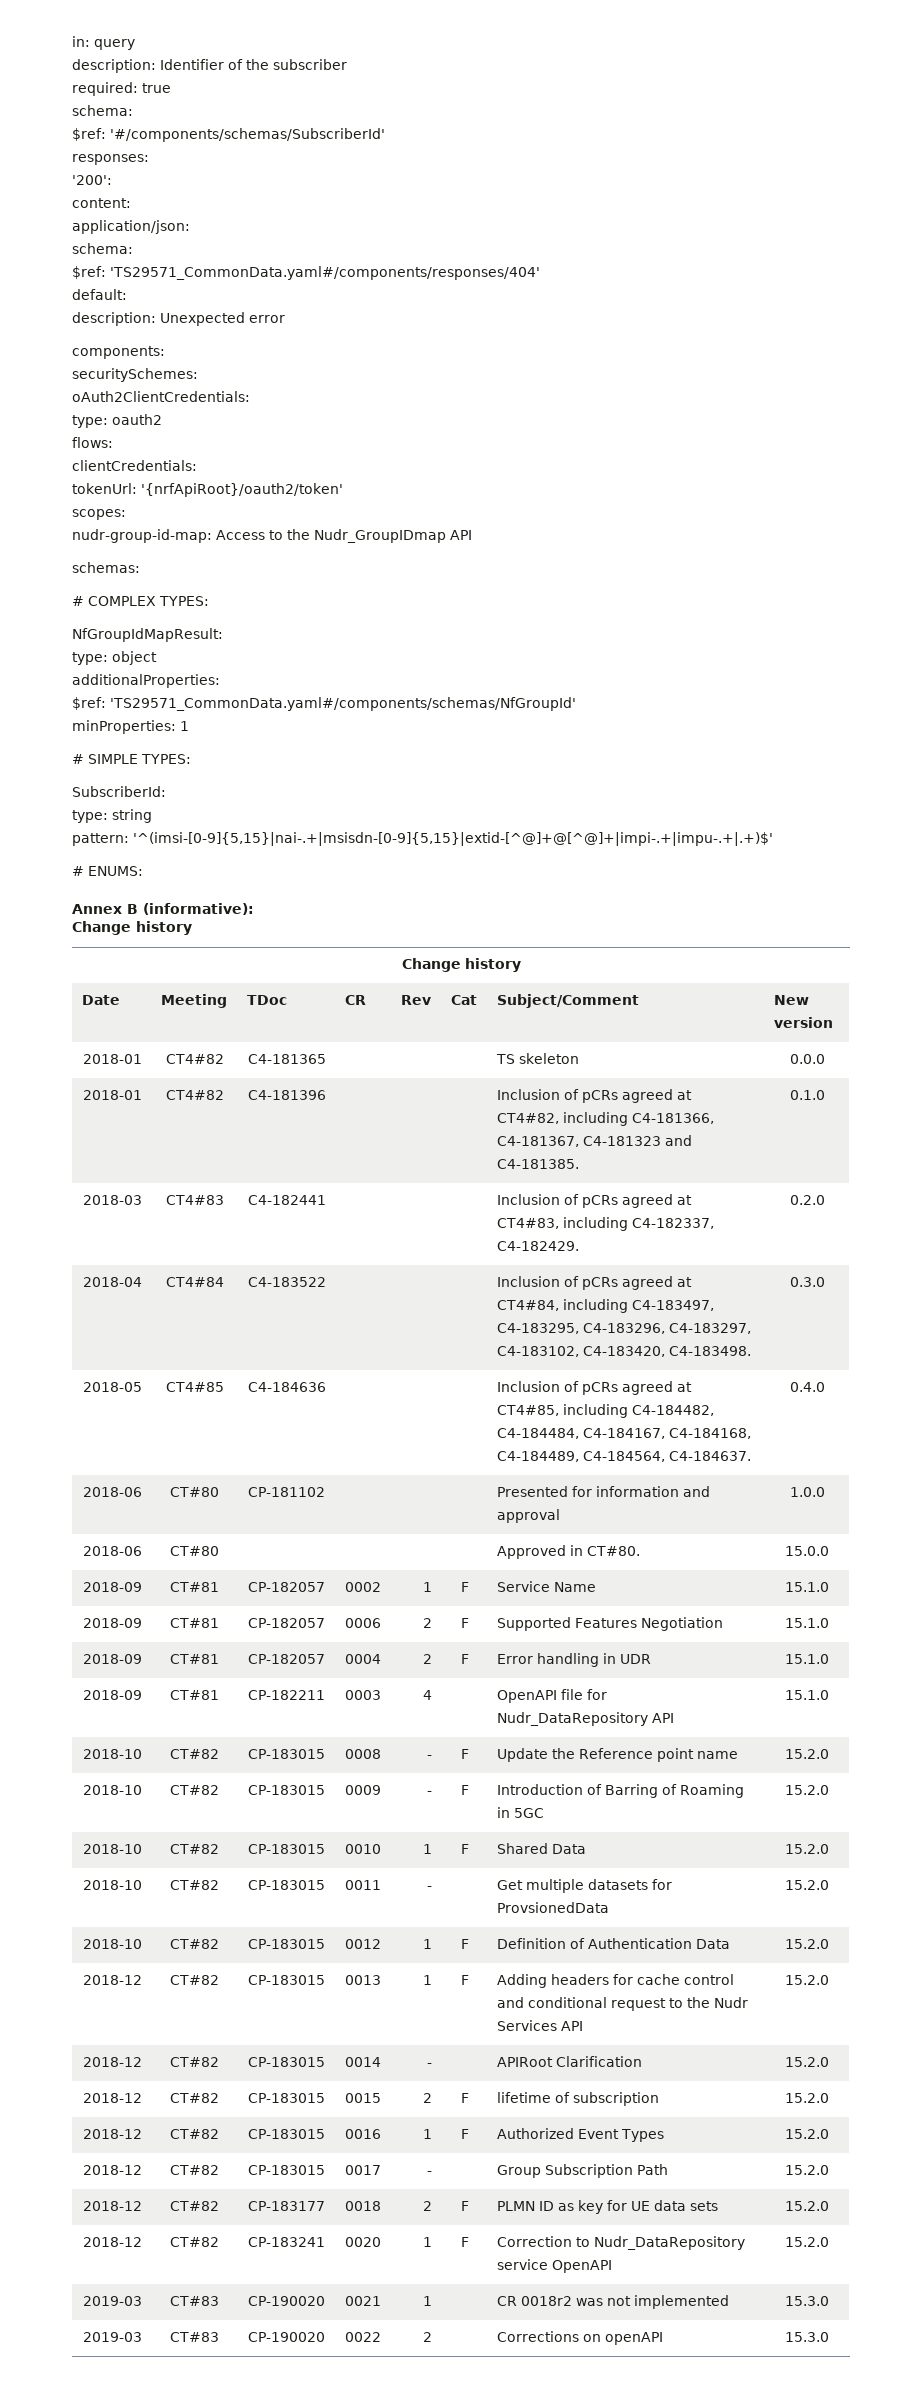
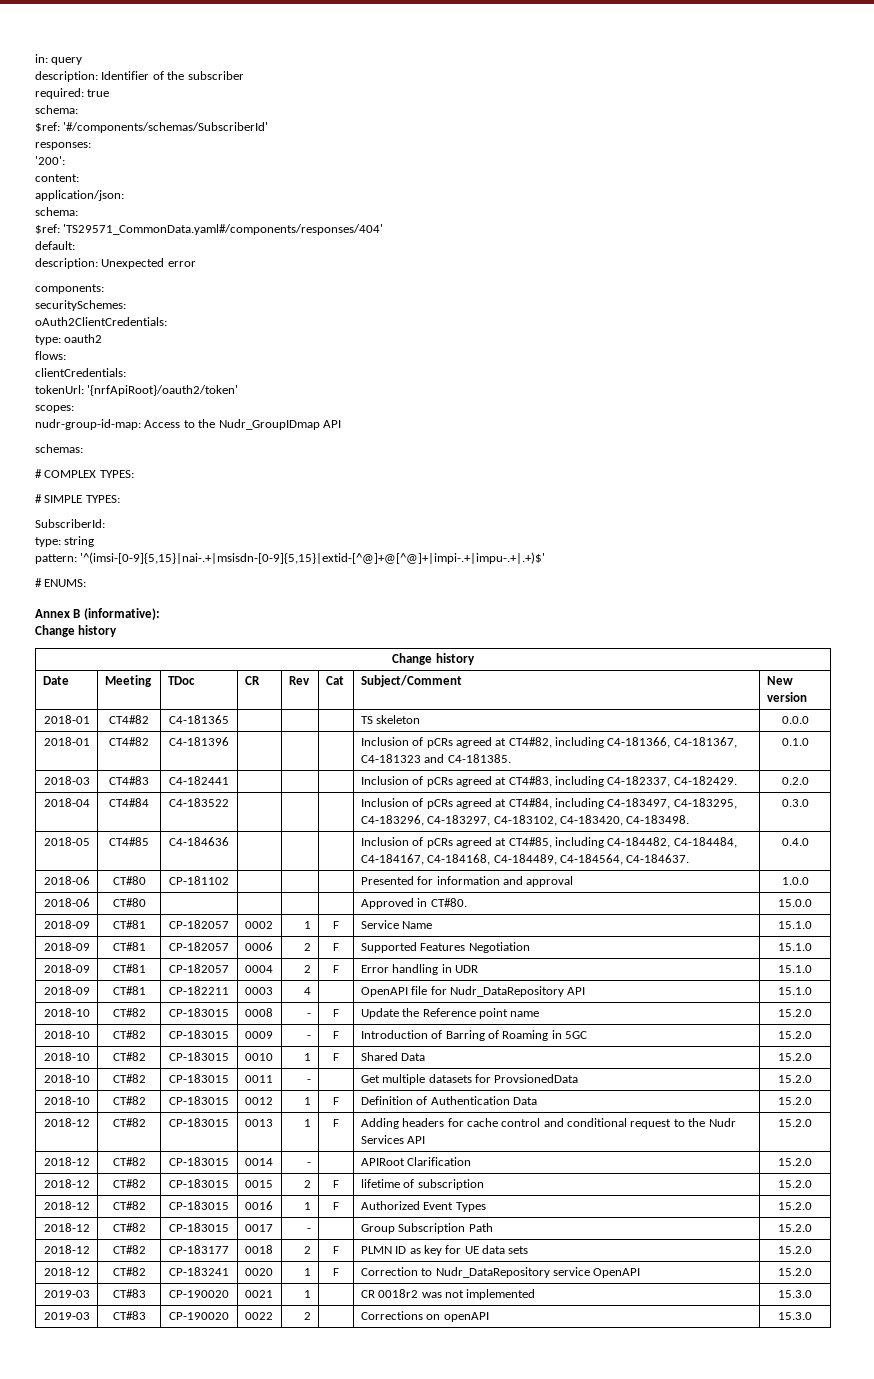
[72,628,223,642] [72,651,157,665] [72,674,220,688] [72,697,576,711] [72,720,189,734] // NfGroupIdMapResult: // type: object // additionalProperties: // $ref: 'TS29571_CommonData.yaml#/components/schemas/NfGroupId' // minProperties: 1 -> (134, 474) none

